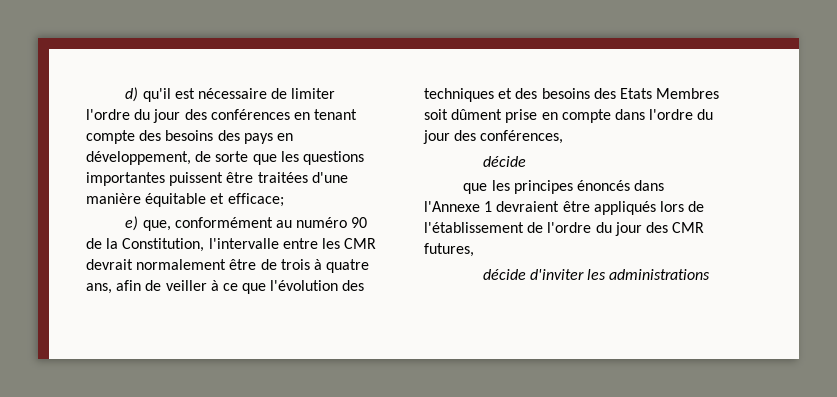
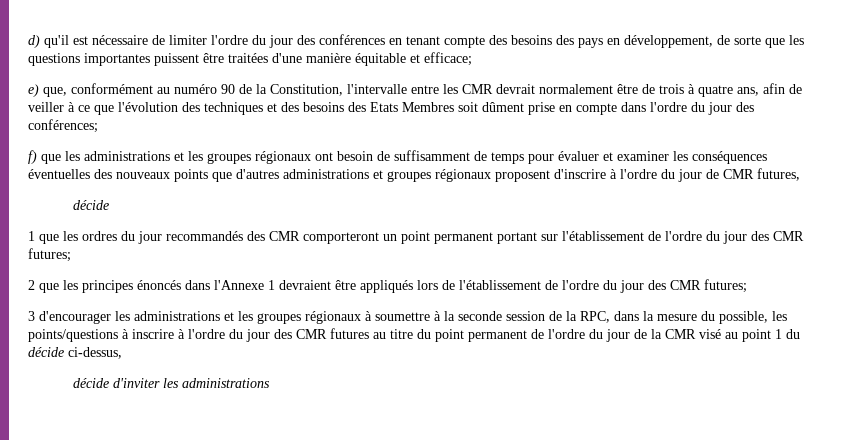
[480,130,564,144] [482,156,526,167] conférences, // décide // -> [28,119,98,133] [28,150,767,164] [28,168,800,182] [73,200,110,210] [28,231,804,244] [28,248,71,262] [28,280,35,290] conférences; // f) que les administrations et les groupes régionaux ont besoin de suffisamment de temps pour évaluer et examiner les conséquences éventuelles des nouveaux points que d'autres administrations et groupes régionaux proposent d'inscrire à l'ordre du jour de CMR futures, // décide // 1 que les ordres du jour recommandés des CMR comporteront un point permanent portant sur l'établissement de l'ordre du jour des CMR futures; // 2
[424,243,474,257] futures, -> [704,279,747,293] [28,311,787,324] [28,328,800,342] [28,347,122,359] futures; // 3 d'encourager les administrations et les groupes régionaux à soumettre à la seconde session de la RPC, dans la mesure du possible, les points/questions à inscrire à l'ordre du jour des CMR futures au titre du point permanent de l'ordre du jour de la CMR visé au point 1 du décide ci-dessus,

